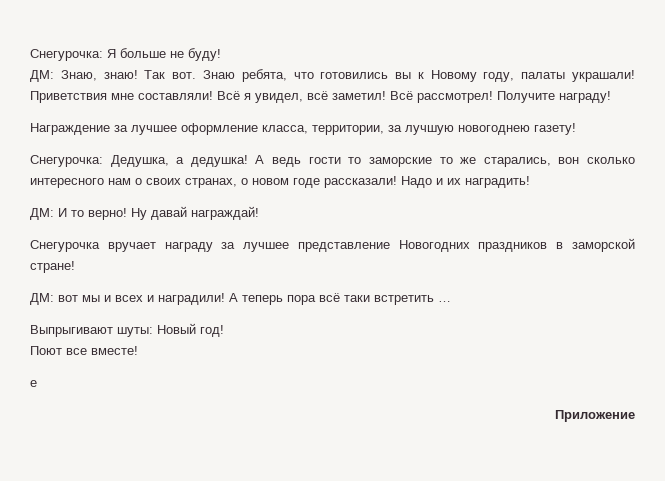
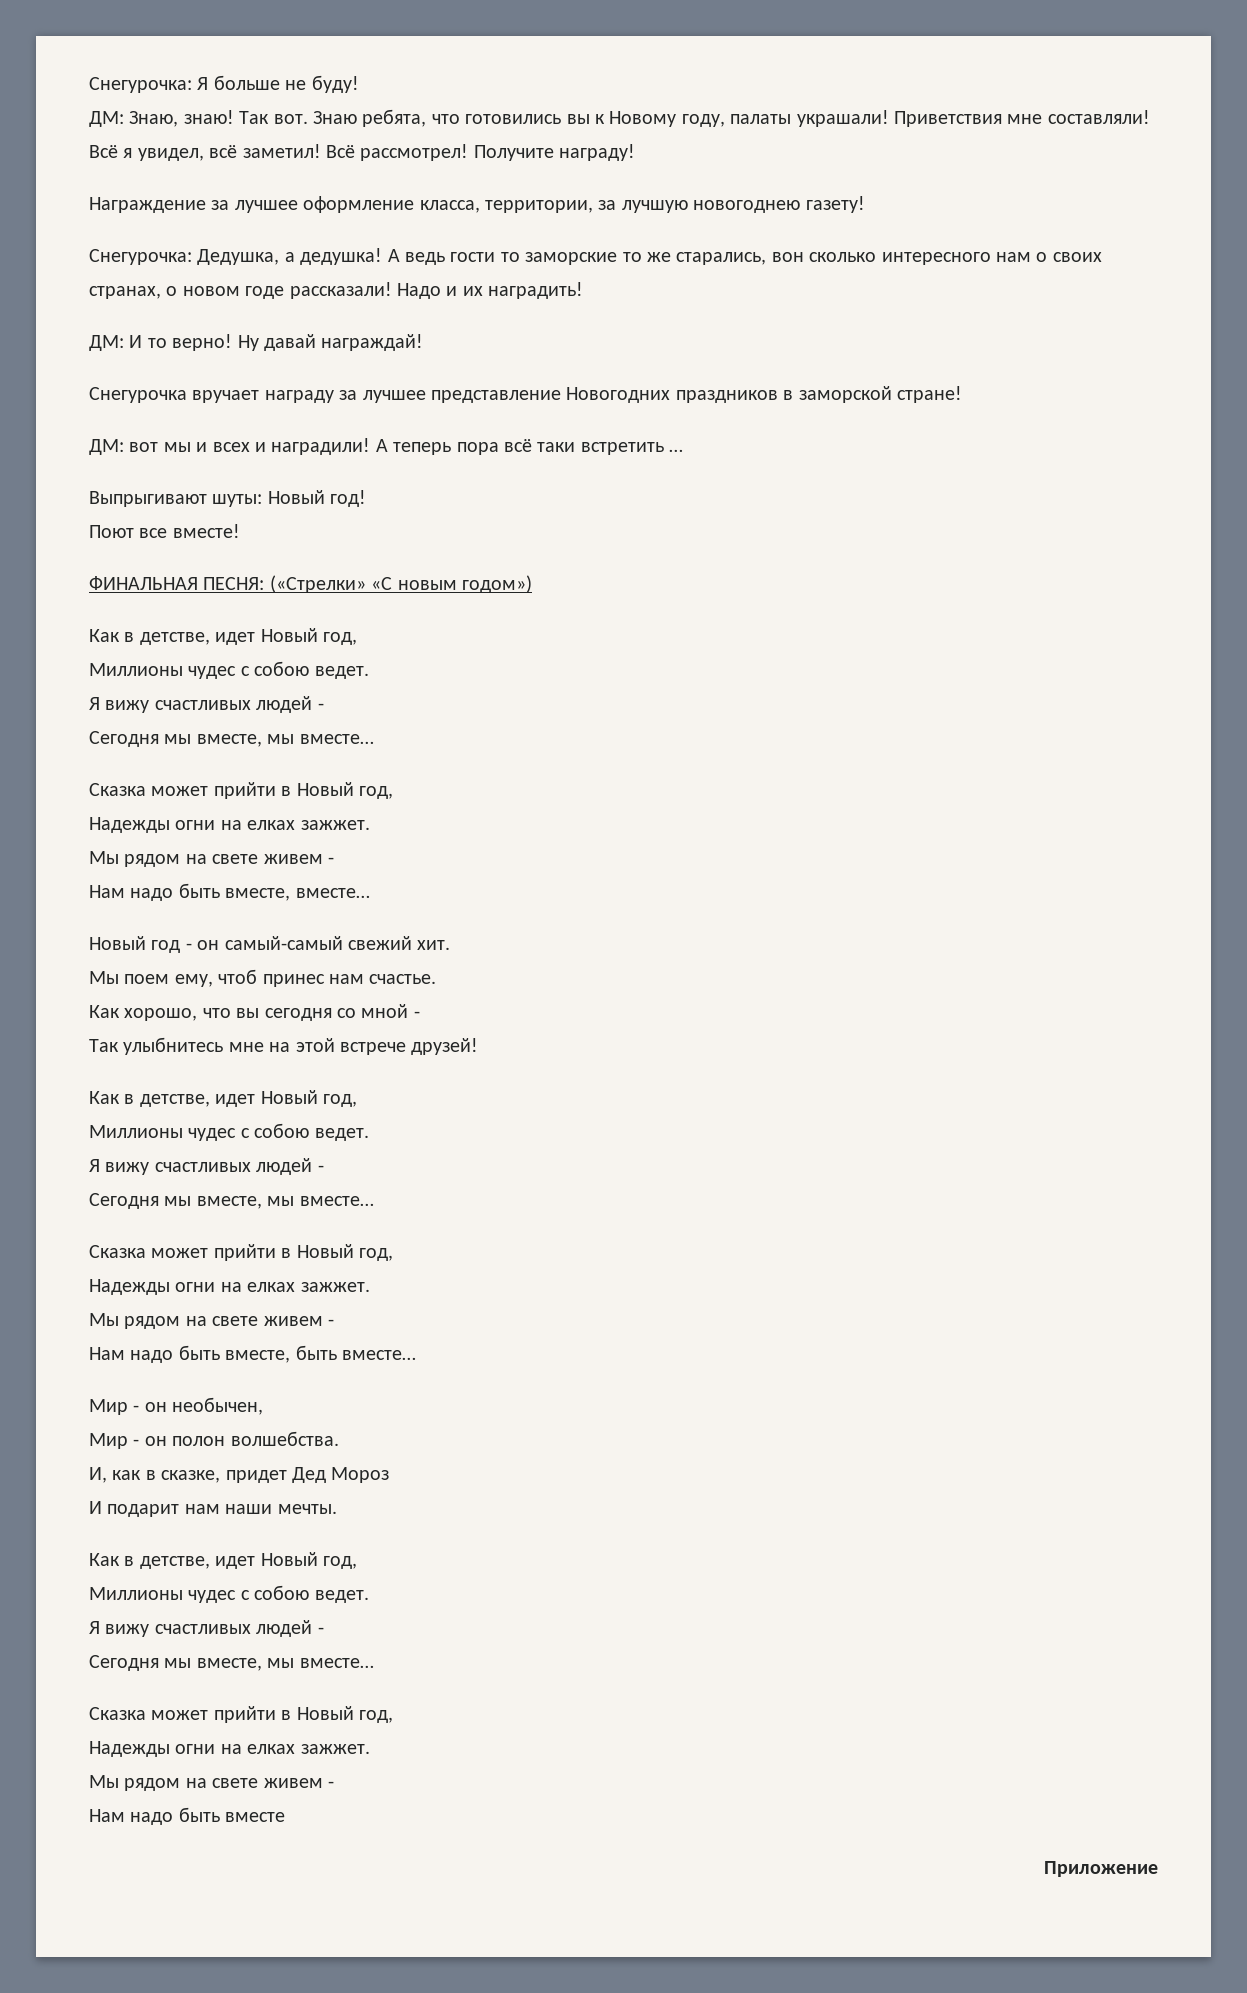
[30,380,37,387] е -> [89,575,532,593] [89,628,357,645] [89,661,369,679] [89,696,324,713] [89,731,374,747] [89,782,393,799] [89,817,370,833] [89,851,334,867] [89,883,370,901] [89,936,451,953] [89,969,437,987] [89,1004,420,1021] [89,1037,479,1055] [89,1090,357,1107] [89,1123,369,1141] [89,1158,324,1175] [89,1193,374,1209] [89,1244,393,1261] [89,1279,370,1295] [89,1313,334,1329] [89,1345,416,1363] [89,1397,264,1415] [89,1431,339,1449] [89,1467,390,1483] [89,1501,337,1517] [89,1552,357,1569] [89,1585,369,1603] [89,1620,324,1637] [89,1655,374,1671] [89,1706,393,1723] [89,1741,370,1757] [89,1775,334,1791] [89,1807,286,1825] ФИНАЛЬНАЯ ПЕСНЯ: («Стрелки» «С новым годом») // Как в детстве, идет Новый год, // Миллионы чудес с собою ведет. // Я вижу счастливых людей - // Сегодня мы вместе, мы вместе… // Сказка может прийти в Новый год, // Надежды огни на елках зажжет. // Мы рядом на свете живем - // Нам надо быть вместе, вместе… // Новый год - он самый-самый свежий хит. // Мы поем ему, чтоб принес нам счастье. // Как хорошо, что вы сегодня со мной - // Так улыбнитесь мне на этой встрече друзей! // Как в детстве, идет Новый год, // Миллионы чудес с собою ведет. // Я вижу счастливых людей - // Сегодня мы вместе, мы вместе… // Сказка может прийти в Новый год, // Надежды огни на елках зажжет. // Мы рядом на свете живем - // Нам надо быть вместе, быть вместе… // Мир - он необычен, // Мир - он полон волшебства. // И, как в сказке, придет Дед Мороз // И подарит нам наши мечты. // Как в детстве, идет Новый год, // Миллионы чудес с собою ведет. // Я вижу счастливых людей - // Сегодня мы вместе, мы вместе… // Сказка может прийти в Новый год, // Надежды огни на елках зажжет. // Мы рядом на свете живем - // Нам надо быть вместе

